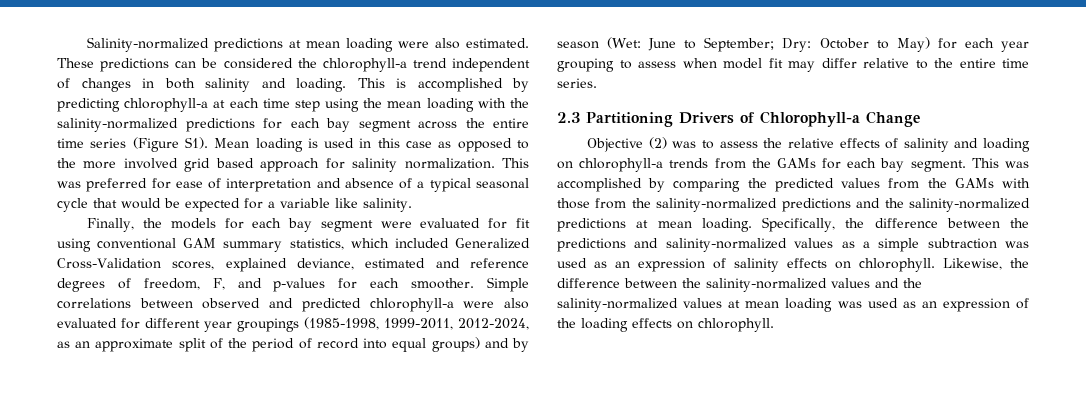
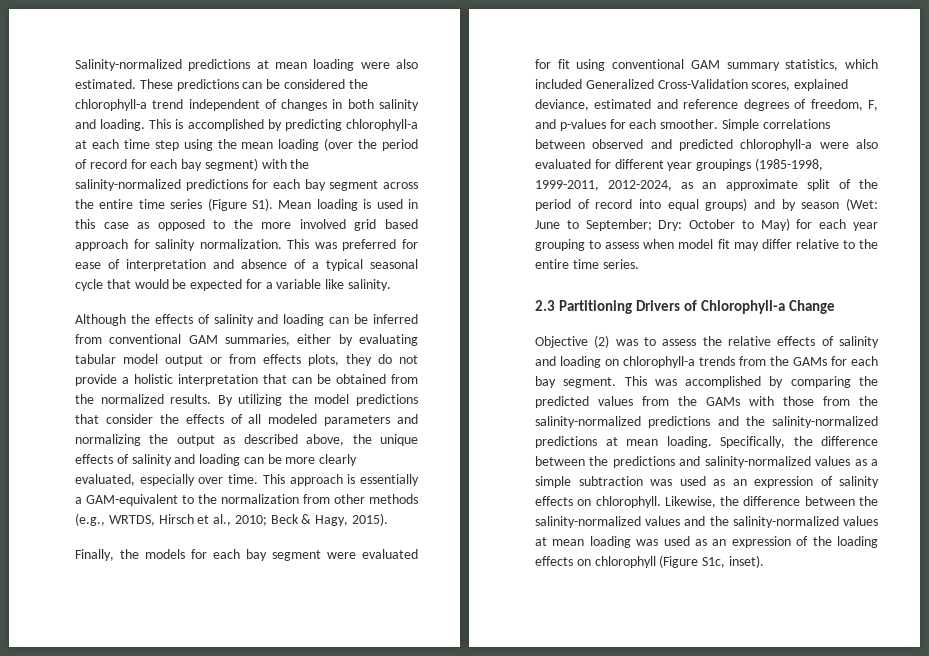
(474, 105) none -> [324,138,418,151] [75,158,258,171] (over the period of record for each bay segment)
(412, 205) none -> [75,314,418,326] [75,334,418,346] [75,354,418,366] [75,374,418,386] [75,394,418,406] [75,414,418,426] [75,434,418,446] [75,454,358,466] [75,474,419,486] [75,494,418,506] [75,513,389,526] // Although the effects of salinity and loading can be inferred from conventional GAM summaries, either by evaluating tabular model output or from effects plots, they do not provide a holistic interpretation that can be obtained from the normalized results. By utilizing the model predictions that consider the effects of all modeled parameters and normalizing the output as described above, the unique effects of salinity and loading can be more clearly evaluated, especially over time. This approach is essentially a GAM-equivalent to the normalization from other methods (e.g., WRTDS, Hirsch et al., 2010; Beck & Hagy, 2015).
[698,318,774,332] chlorophyll. -> [594,555,764,568] chlorophyll (Figure S1c, inset).

